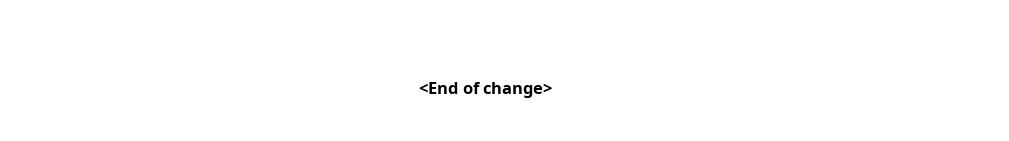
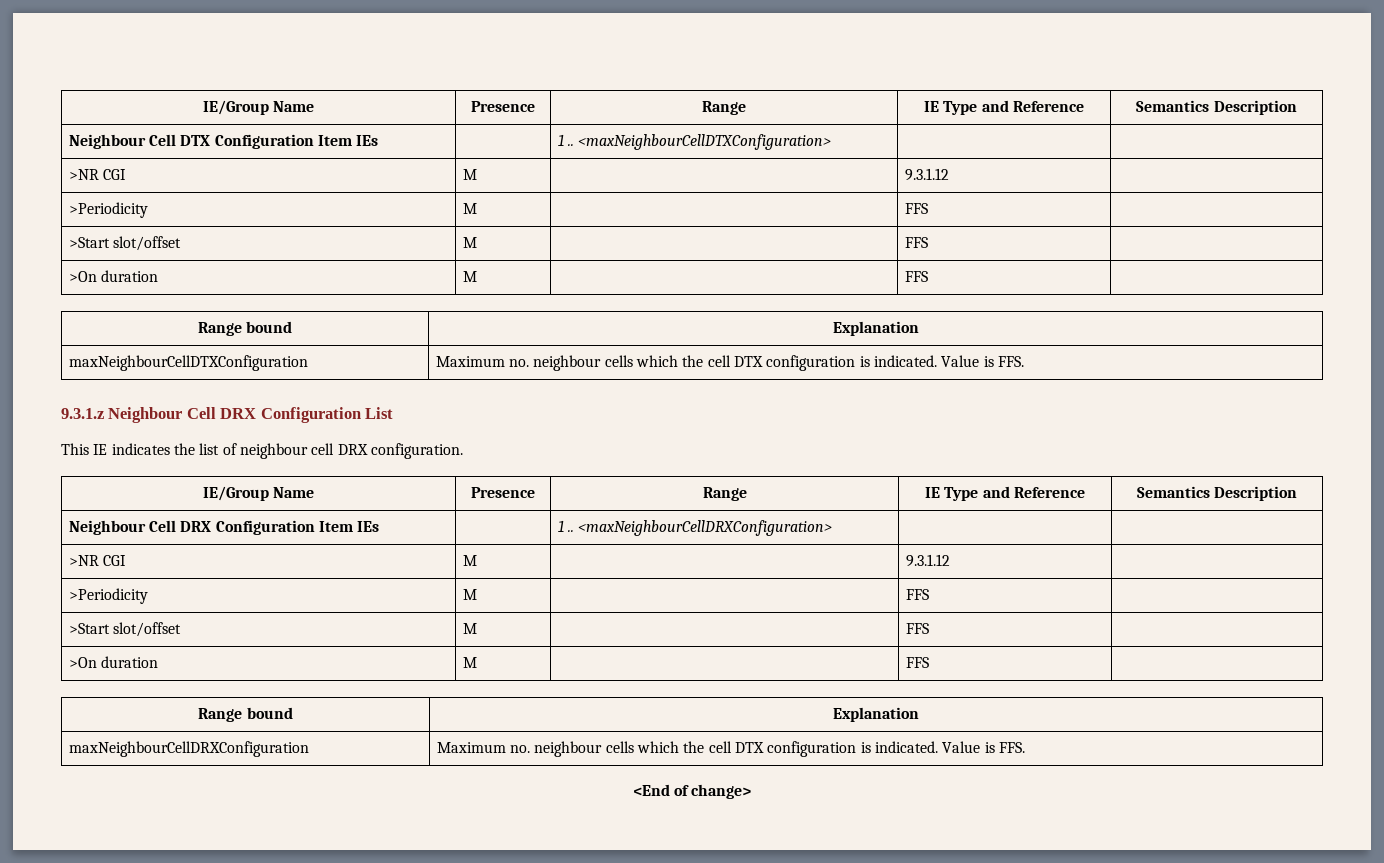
(419, 88) none -> [202,100,315,115] [471,101,535,112] [702,101,746,115] [924,100,1084,115] [1136,100,1297,115] [68,134,379,149] [557,134,832,150] [68,169,127,180] [462,169,477,180] [904,168,949,181] [68,202,148,218] [462,203,477,214] [904,203,928,214] [68,236,182,251] [462,237,477,248] [904,237,928,248] [68,270,159,282] [462,271,477,282] [904,271,928,282] [197,321,293,336] [832,321,919,336] [68,355,308,371] [435,355,1024,371] [61,407,394,423] [61,443,463,459] [202,486,315,501] [471,487,535,498] [702,487,747,501] [925,486,1085,501] [1136,486,1298,501] [68,520,380,535] [557,520,833,536] [68,555,127,566] [462,555,477,566] [905,554,950,567] [68,588,148,604] [462,589,477,600] [905,589,929,600] [68,622,182,637] [462,623,477,634] [905,623,929,634] [68,656,159,668] [462,657,477,668] [905,657,929,668] [198,707,293,722] [833,707,919,722] [68,741,309,757] [436,741,1025,757] IE/Group Name | Presence | Range | IE Type and Reference | Semantics Description // Neighbour Cell DTX Configuration Item IEs | | 1 .. <maxNeighbourCellDTXConfiguration> | | // >NR CGI | M | | 9.3.1.12 | // >Periodicity | M | | FFS | // >Start slot/offset | M | | FFS | // >On duration | M | | FFS | // Range bound | Explanation // maxNeighbourCellDTXConfiguration | Maximum no. neighbour cells which the cell DTX configuration is indicated. Value is FFS. // 9.3.1.z Neighbour Cell DRX Configuration List // This IE indicates the list of neighbour cell DRX configuration. // IE/Group Name | Presence | Range | IE Type and Reference | Semantics Description // Neighbour Cell DRX Configuration Item IEs | | 1 .. <maxNeighbourCellDRXConfiguration> | | // >NR CGI | M | | 9.3.1.12 | // >Periodicity | M | | FFS | // >Start slot/offset | M | | FFS | // >On duration | M | | FFS | // Range bound | Explanation // maxNeighbourCellDRXConfiguration | Maximum no. neighbour cells which the cell DTX configuration is indicated. Value is FFS. //

